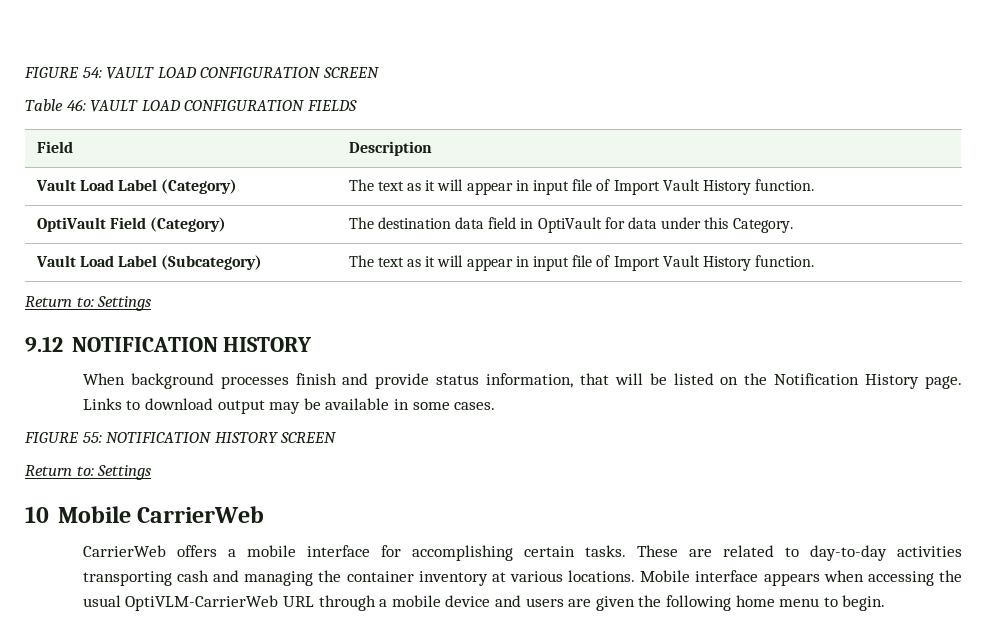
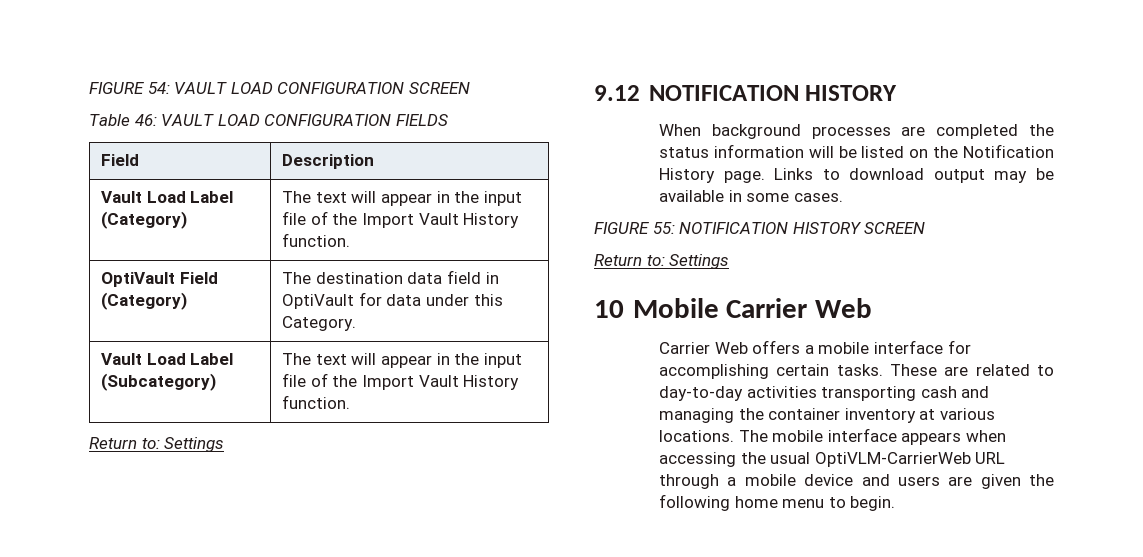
[407,179,611,195] as it will appear in input file of -> [351,191,522,206] [282,211,358,225] will appear in the input file of the
[407,255,611,271] as it will appear in input file of -> [351,353,522,368] [282,373,358,387] will appear in the input file of the
[295,373,609,389] finish and provide status information, that -> [901,124,1054,139] [659,144,804,158] are completed the status information
[136,506,264,523] [82,545,166,557] CarrierWeb // CarrierWeb -> [726,298,873,318] [659,342,748,354] Carrier Web // Carrier Web
[640,570,691,582] Mobile -> [738,430,824,442] The mobile

